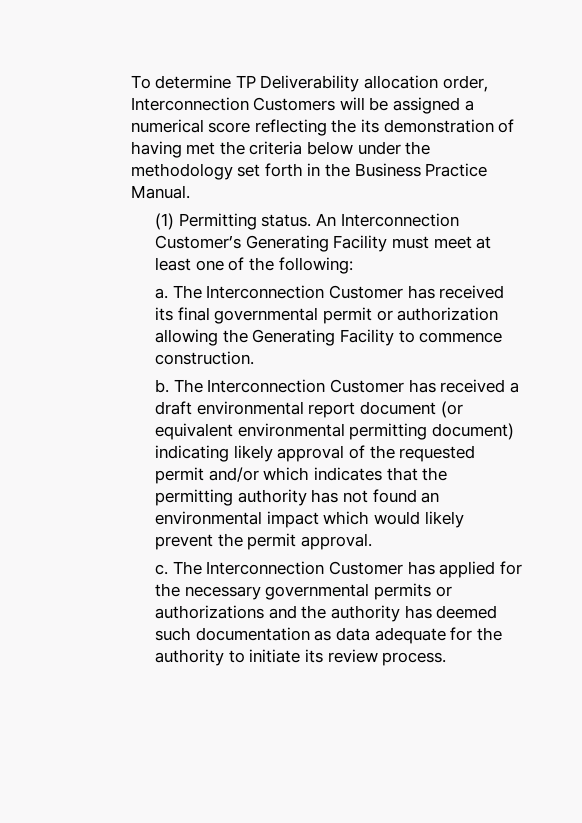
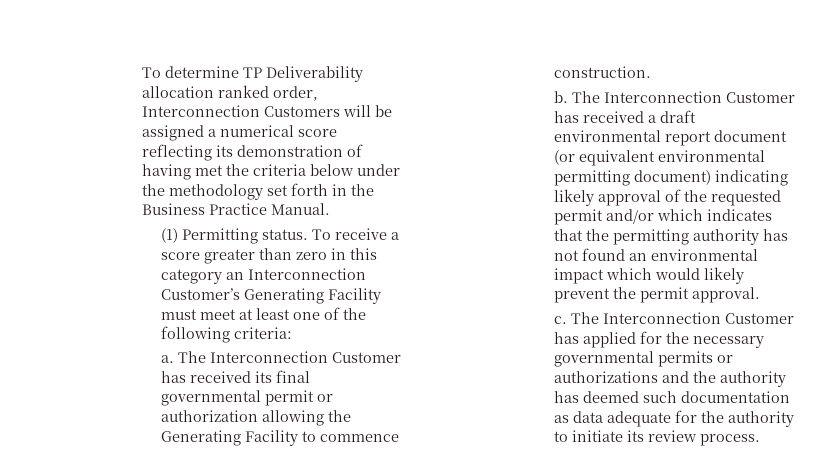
(439, 82) none -> [217,85,269,98] ranked
[331,119,357,133] the -> (212, 152) none
[316,213,337,226] An -> [312,228,400,240] [161,248,378,264] [161,269,245,284] To receive a score greater than zero in this category an
[278,257,353,274] following: -> [161,326,293,343] following criteria:

